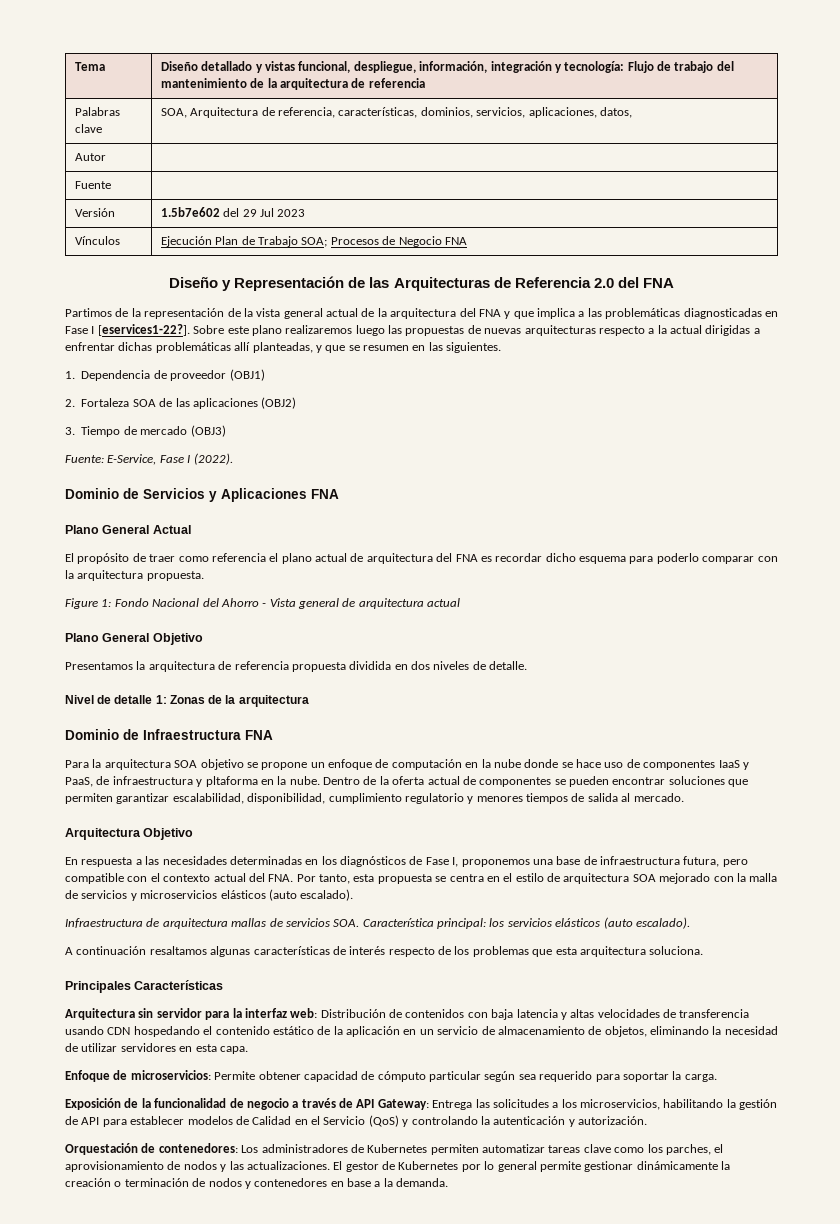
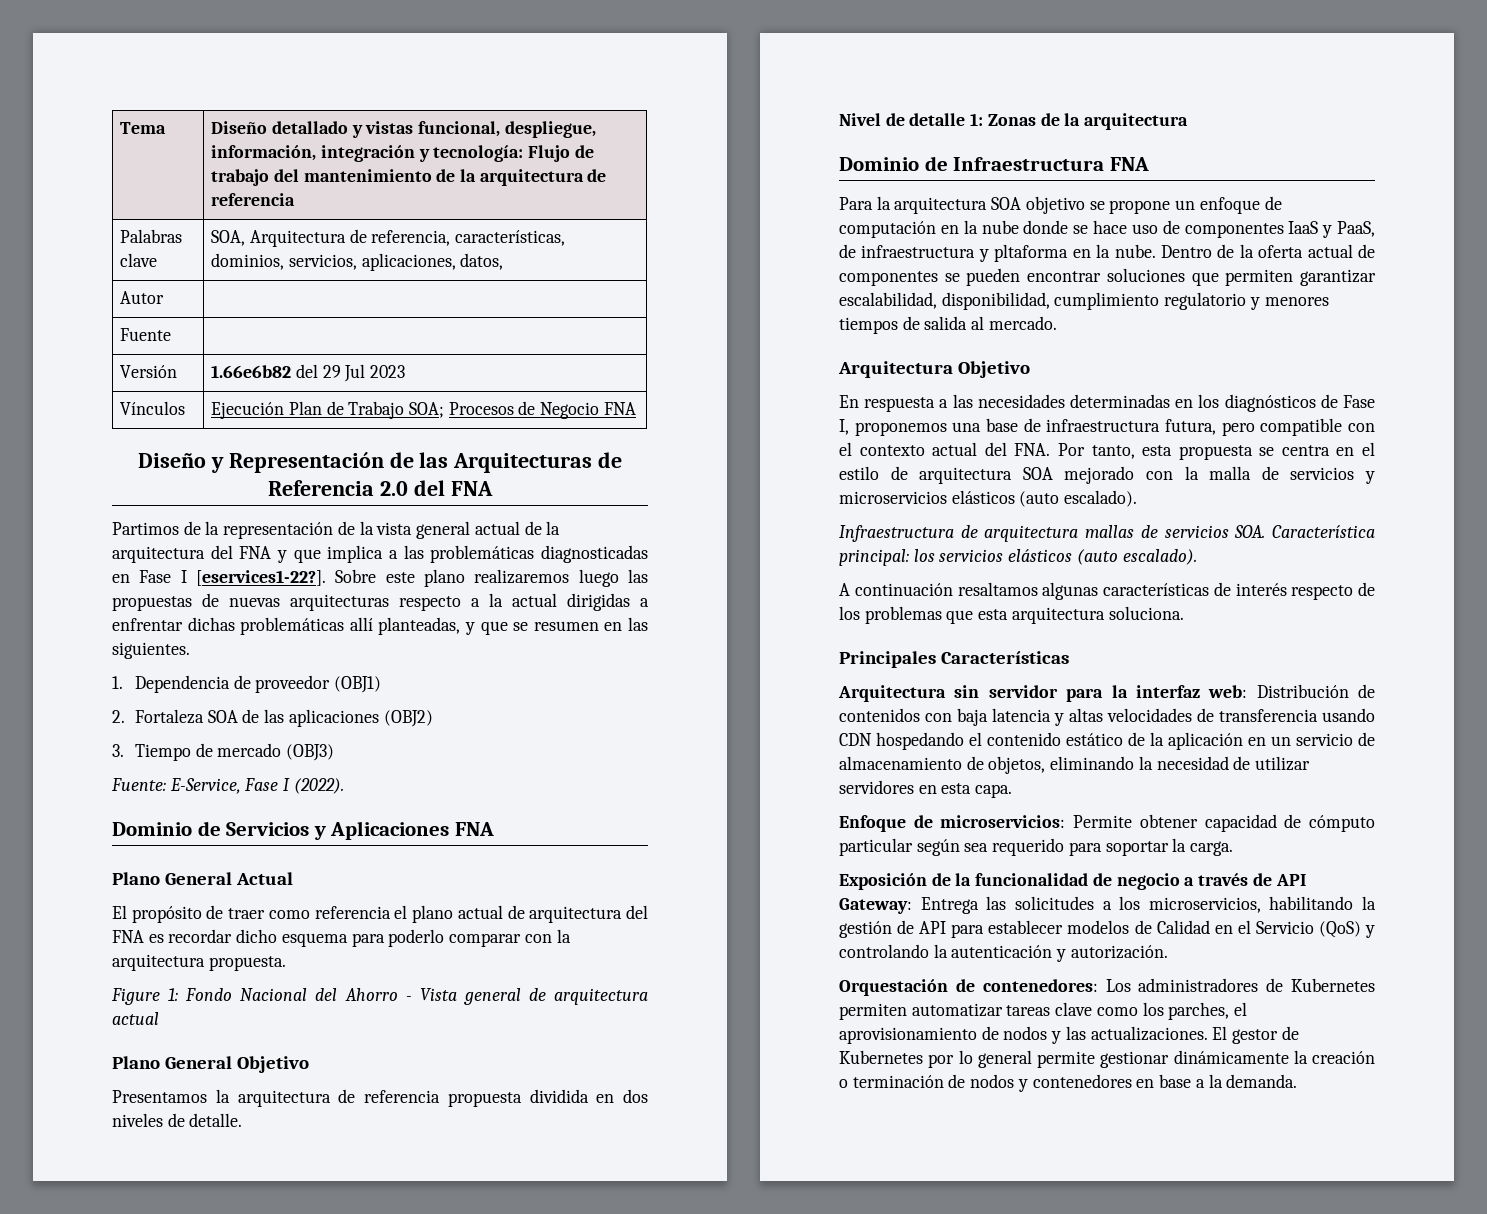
[160,207,220,217] 1.5b7e602 -> [211,365,292,378] 1.66e6b82

